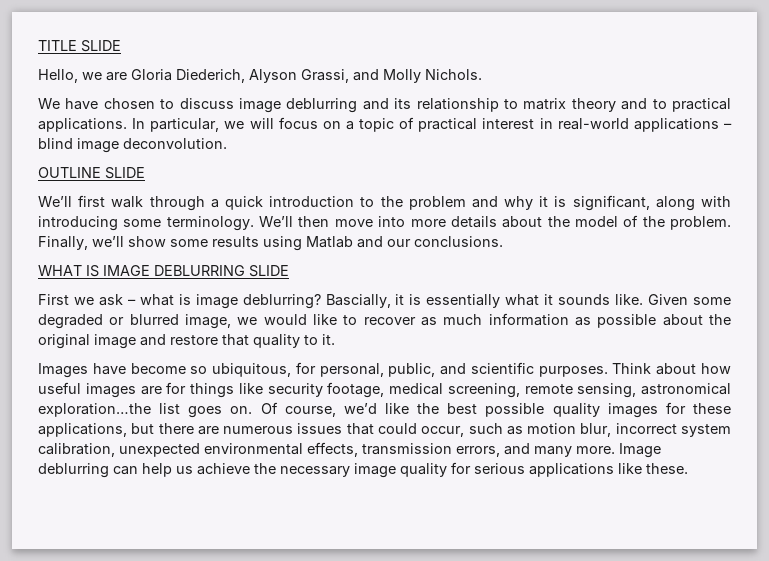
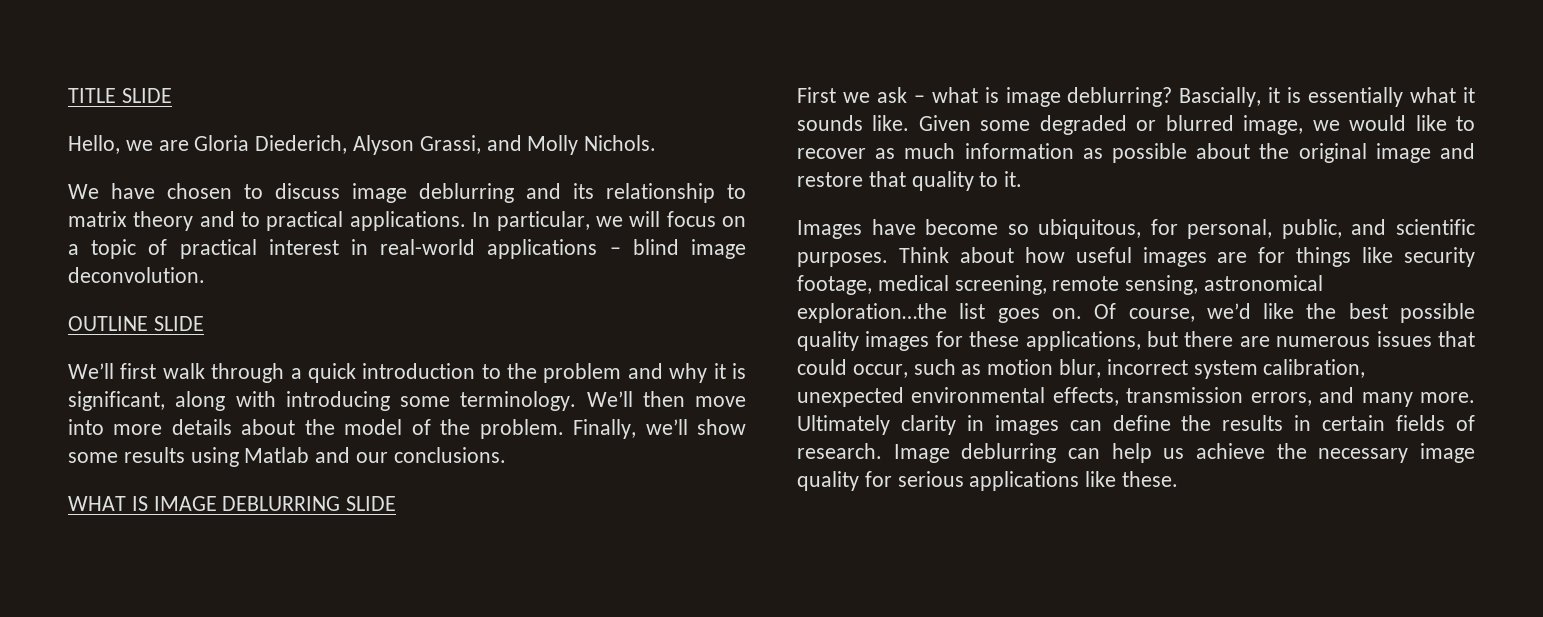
(615, 450) none -> [797,415,1475,435] [797,443,882,459] Ultimately clarity in images can define the results in certain fields of research.

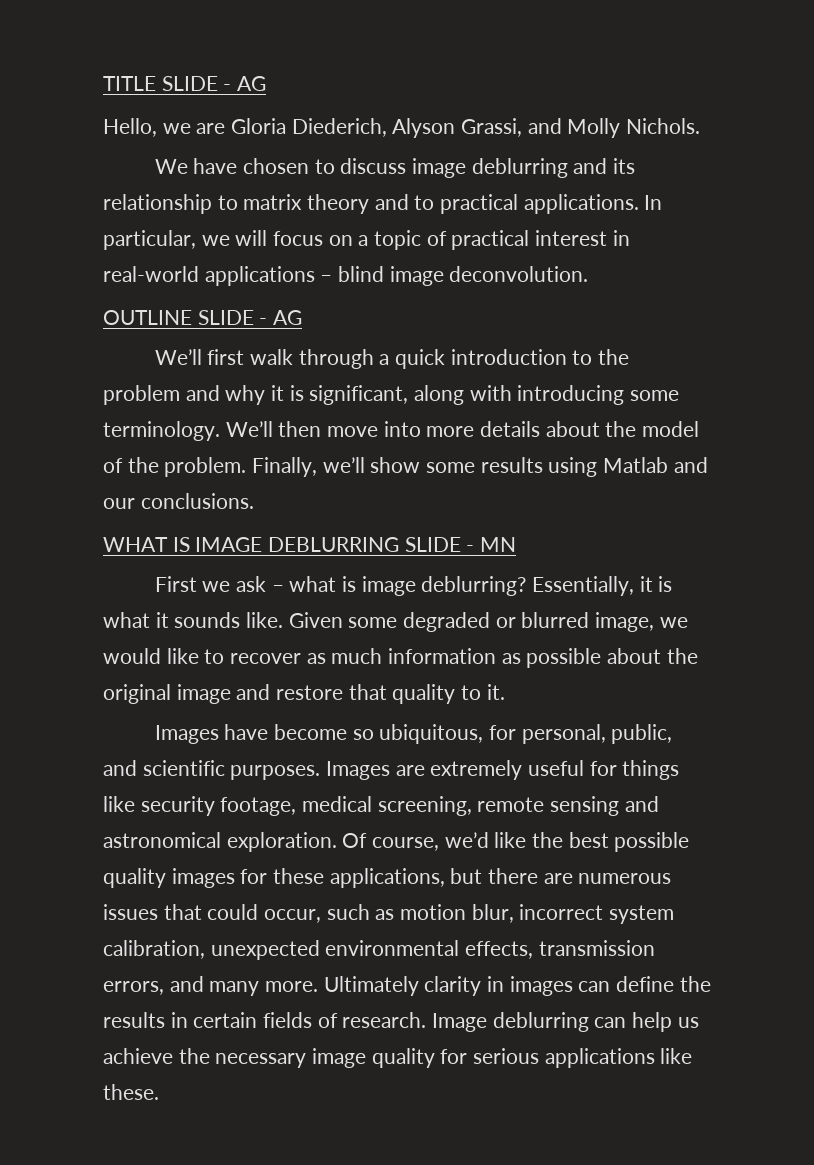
(172, 95) none -> [223,76,267,91] - AG
(204, 323) none -> [259,310,303,325] - AG
(397, 503) none -> [466,537,517,552] - MN
[1179,87,1404,107] Bascially, it is essentially -> [531,576,673,596] Essentially, it is
[898,247,1248,267] Think about how useful images are -> [326,760,585,780] Images are extremely useful
[1125,275,1324,295] [797,303,1082,323] sensing, astronomical exploration…the list goes on. -> [550,796,659,816] [103,832,337,852] sensing and astronomical exploration.

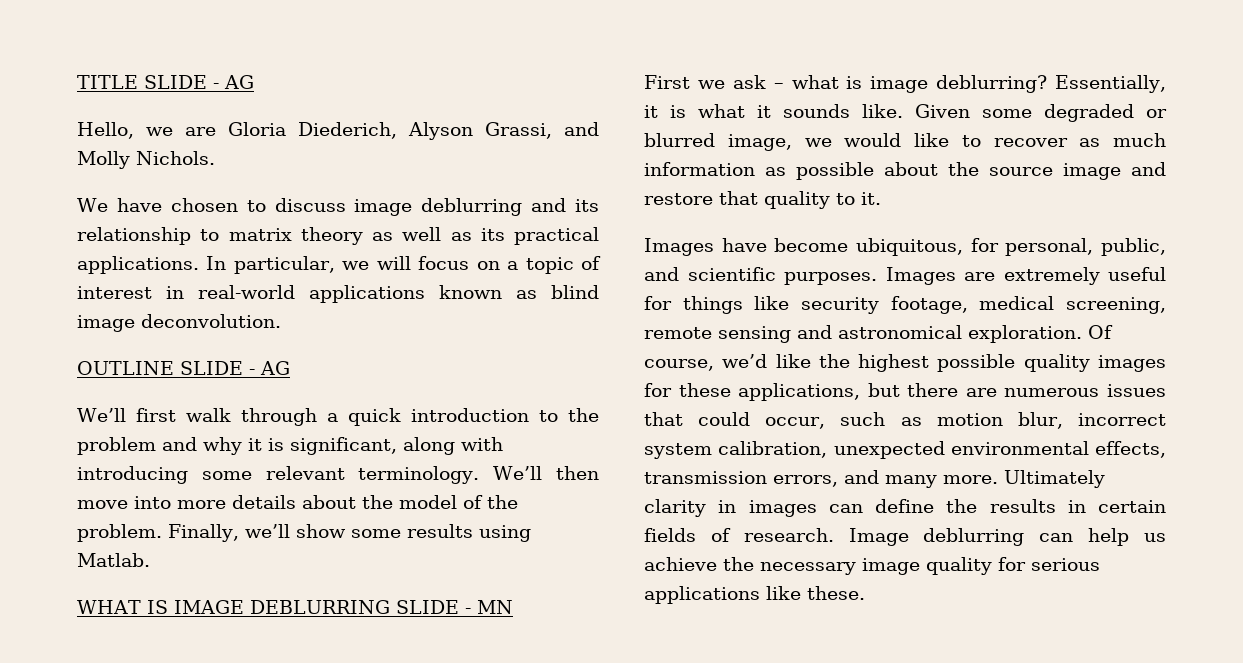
[374,194,435,210] and to -> [372,227,505,241] as well as its
[451,230,530,250] practical -> (602, 263) none
[320,275,333,282] – -> [439,285,537,299] known as
(680, 395) none -> [265,466,345,480] relevant
[603,457,708,473] [103,493,254,509] Matlab and our conclusions. -> [77,553,150,567] Matlab.
[103,684,171,704] original -> [989,167,1053,176] source
[352,729,374,740] so -> (849, 245) none
[568,832,609,848] best -> [858,354,930,372] highest

